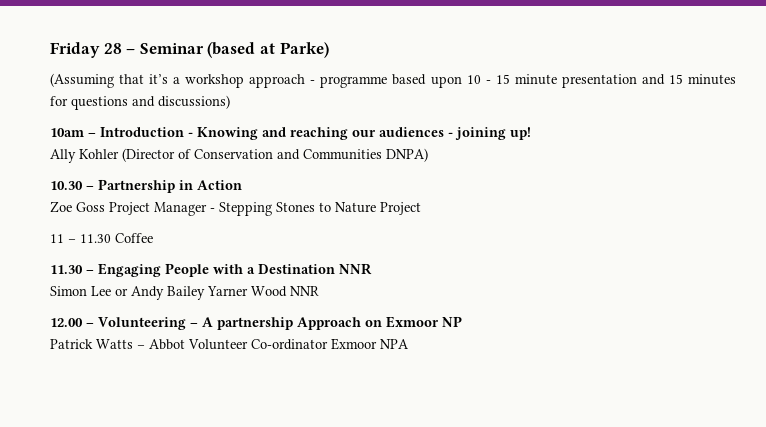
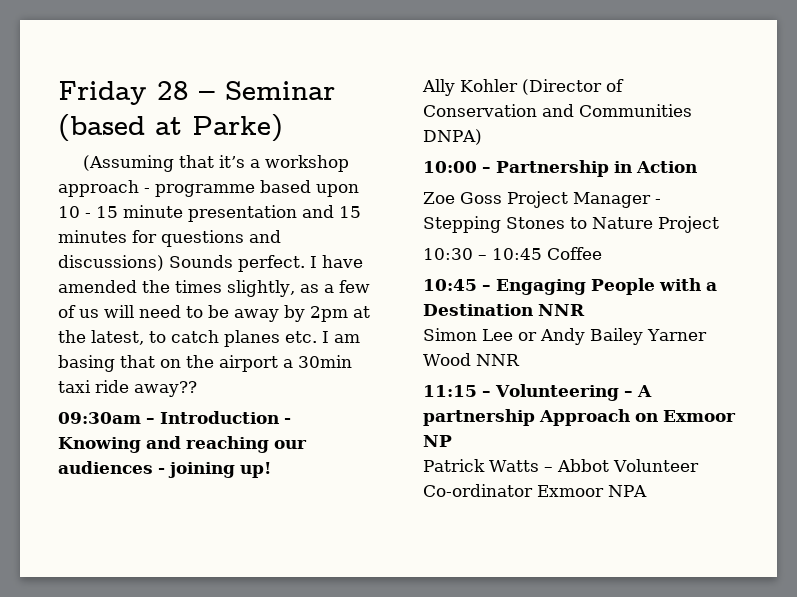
[50,128,84,137] // 10am -> [169,255,363,272] [58,280,370,297] [58,305,370,322] [58,330,360,347] [58,355,352,372] [58,380,197,397] [58,412,141,424] Sounds perfect. I have amended the times slightly, as a few of us will need to be away by 2pm at the latest, to catch planes etc. I am basing that on the airport a 30min taxi ride away?? // 09:30am
[50,181,83,190] 10.30 -> [423,161,477,173] 10:00
[50,234,111,243] 11 – 11.30 -> [423,248,542,260] 10:30 – 10:45
[50,265,83,274] 11.30 -> [423,279,477,291] 10:45
[50,318,83,327] 12.00 -> [423,385,477,397] 11:15

